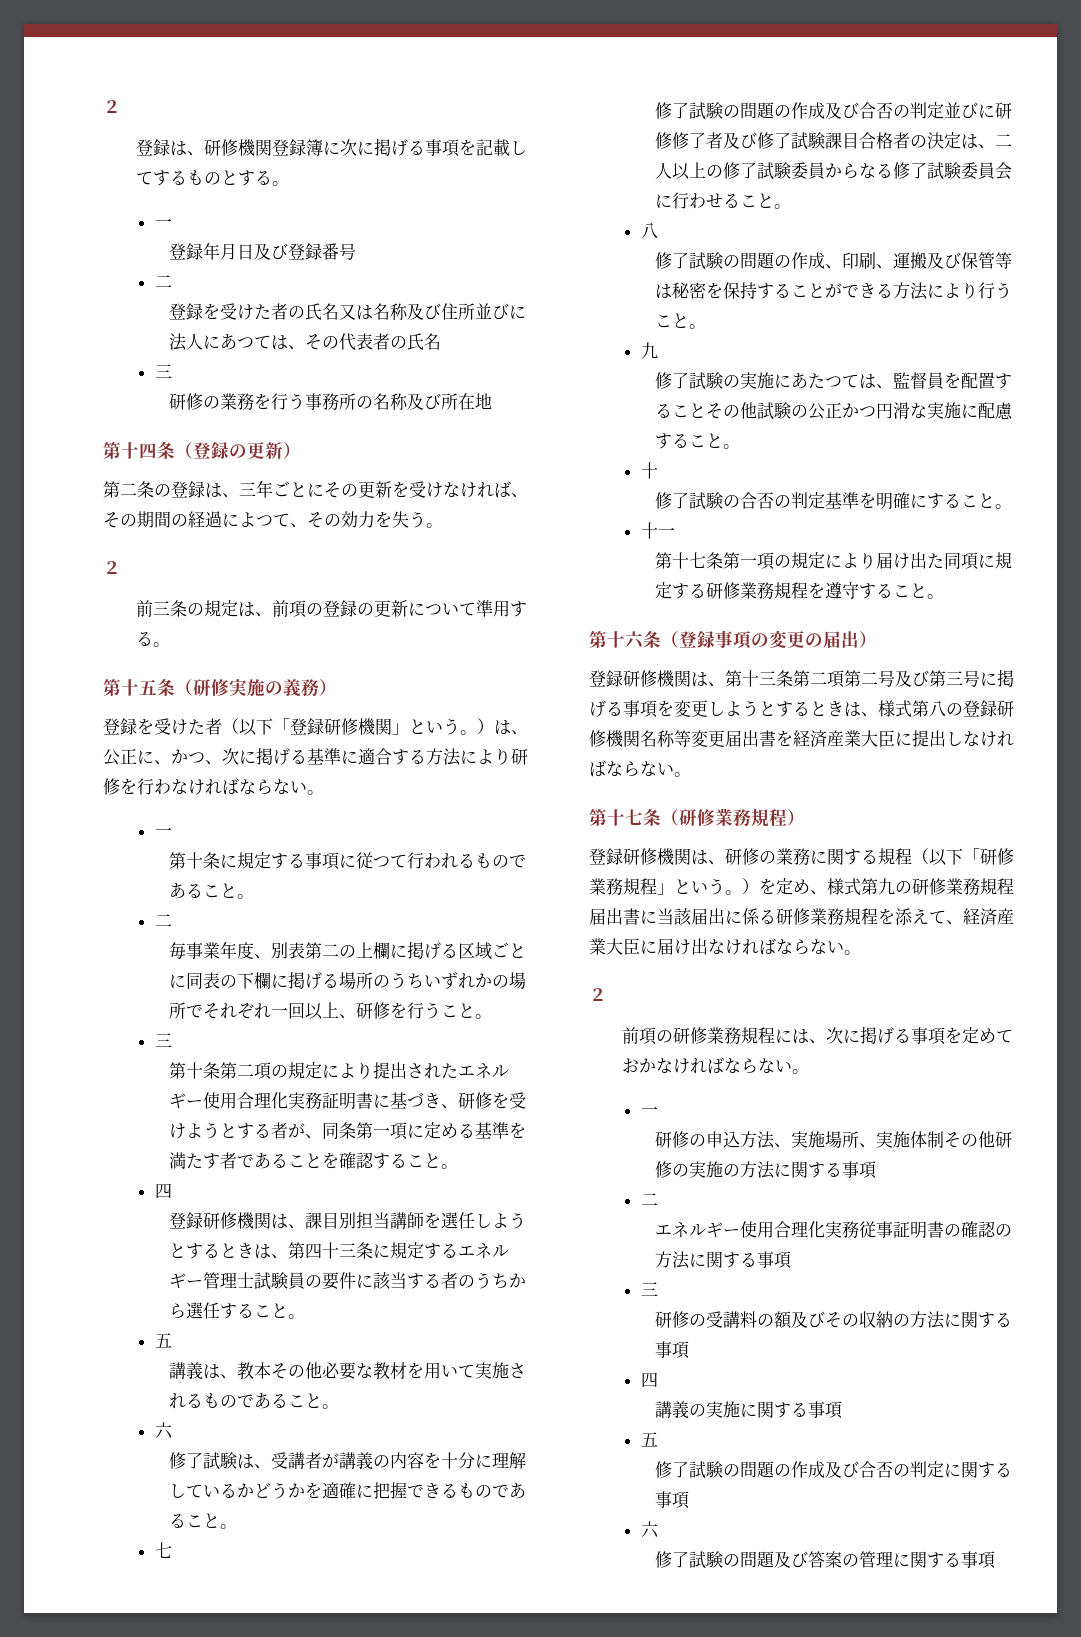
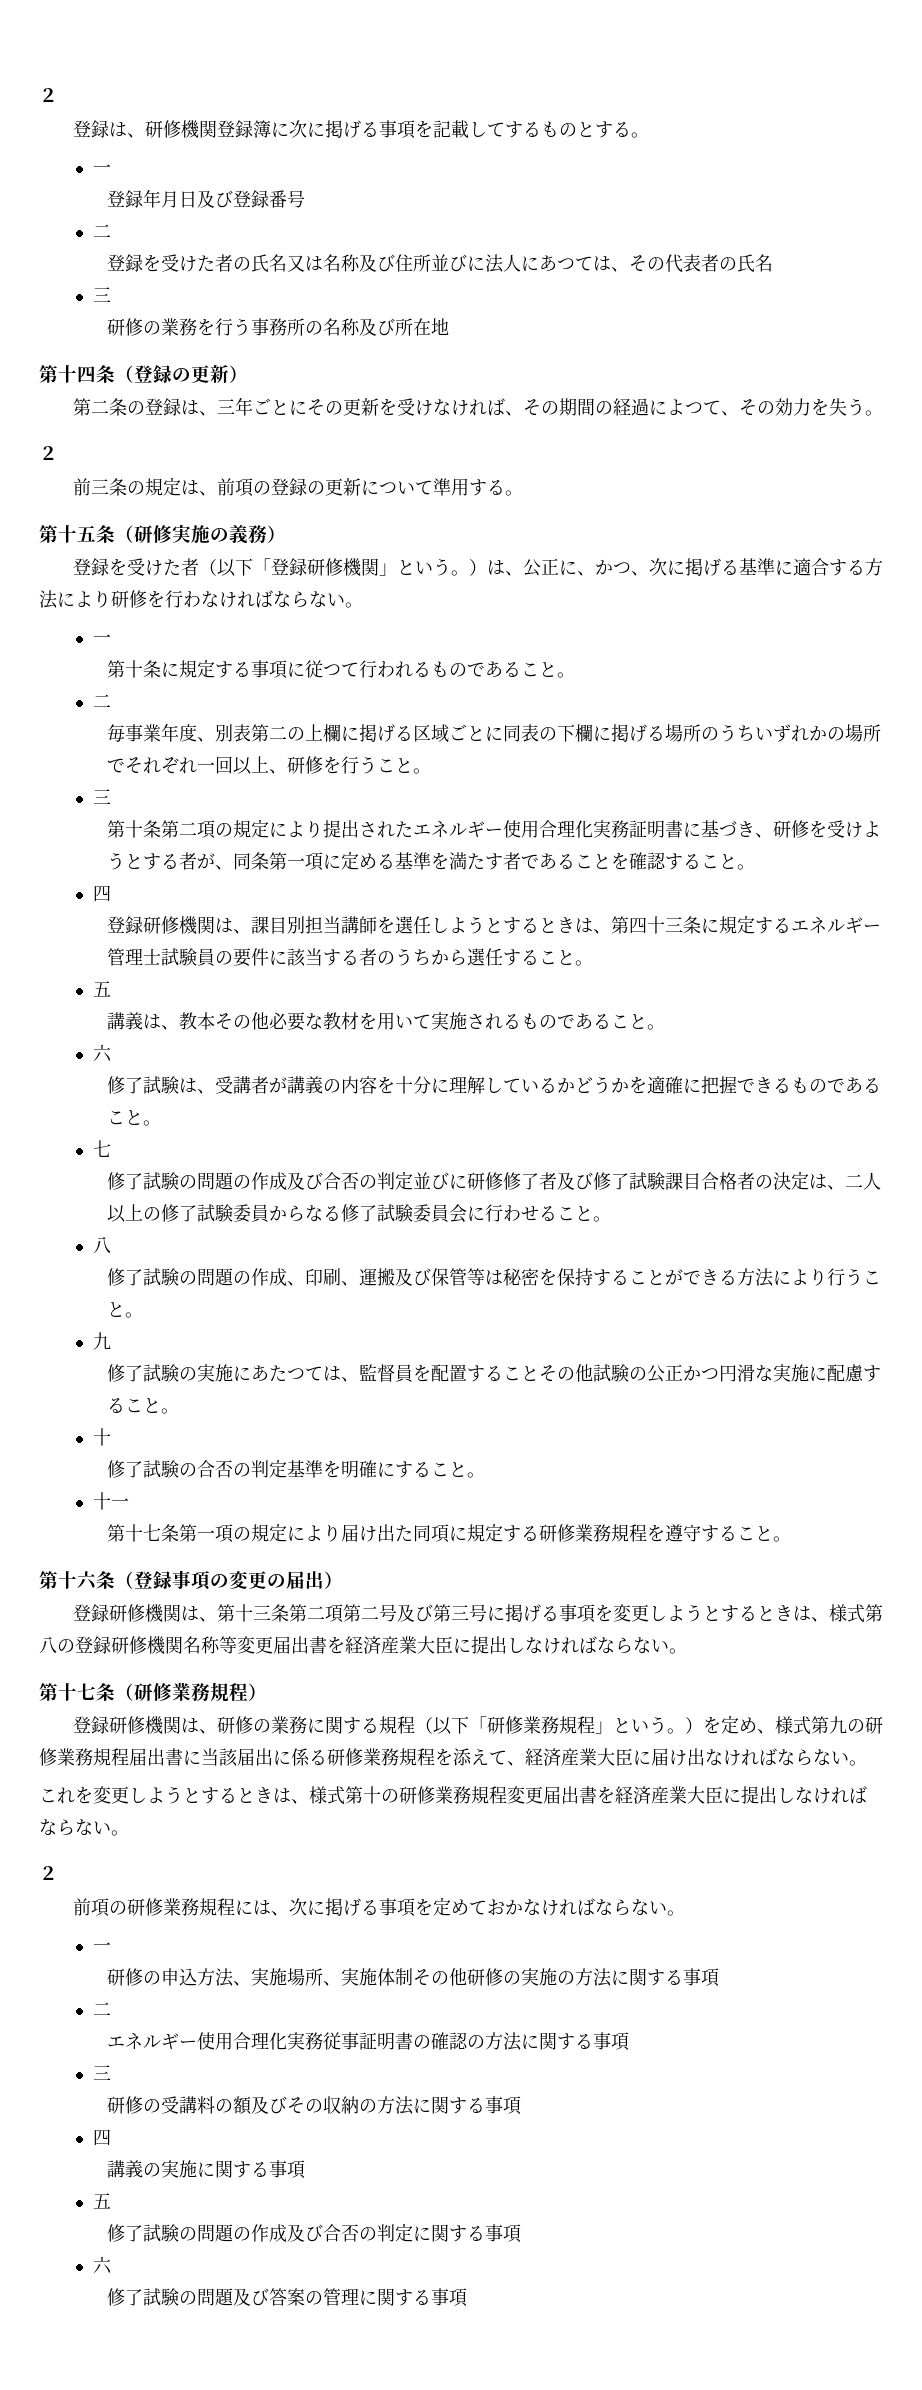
(861, 952) none -> [39,1786,867,1805] [39,1819,129,1836] // これを変更しようとするときは、様式第十の研修業務規程変更届出書を経済産業大臣に提出しなければならない。

